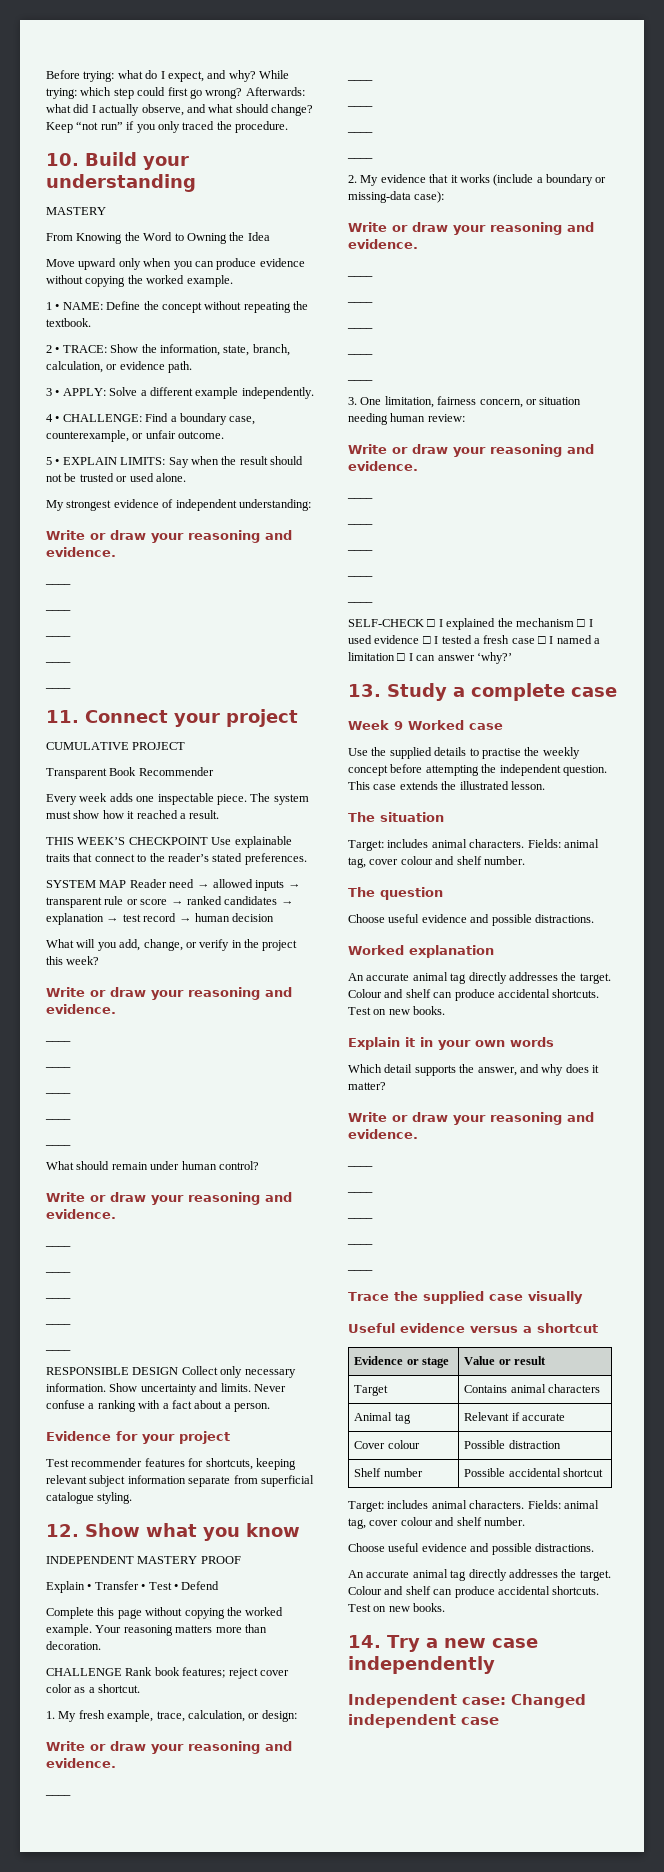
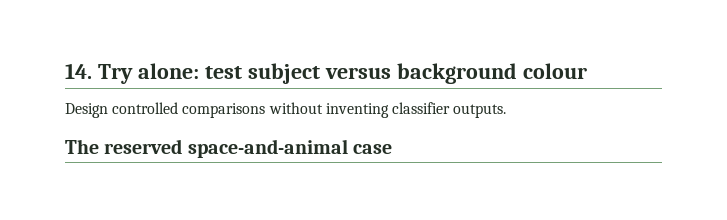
[46,70,289,82] [46,87,305,99] [46,104,313,116] [46,121,288,133] [46,152,189,170] [46,174,196,192] [46,207,106,215] [46,232,270,244] [46,258,305,270] [46,275,233,287] [46,301,308,313] [46,318,91,327] [46,344,290,356] [46,361,193,373] [46,387,314,399] [46,413,256,425] [46,430,225,442] [46,456,303,468] [46,473,186,482] [46,499,311,511] [46,530,292,543] [46,547,116,557] [45,583,71,585] [45,609,71,611] [45,635,71,637] [45,661,71,663] [45,687,71,689] [46,709,298,727] [46,742,186,750] [46,767,214,779] [46,793,309,805] [46,810,220,819] [46,836,292,848] [46,853,307,865] [46,879,301,891] [46,896,294,908] [46,913,275,925] [46,939,298,951] [46,956,100,965] [46,987,292,1000] [46,1004,116,1014] [45,1040,71,1042] [45,1066,71,1068] [45,1092,71,1094] [45,1118,71,1120] [45,1144,71,1146] [46,1161,259,1170] [46,1192,292,1205] [46,1209,116,1219] [45,1245,71,1247] [45,1271,71,1273] [45,1297,71,1299] [45,1323,71,1325] [45,1349,71,1351] [46,1366,296,1378] [46,1383,286,1395] [46,1400,270,1412] [46,1431,230,1444] [46,1458,296,1470] [46,1475,314,1487] [46,1492,133,1504] [46,1523,300,1541] [46,1556,241,1564] [46,1581,220,1593] [46,1607,284,1619] [46,1624,267,1636] [46,1641,101,1650] [46,1667,289,1679] [46,1684,141,1693] [46,1710,297,1722] [46,1741,292,1754] [46,1758,116,1768] [45,1794,71,1796] [347,79,373,81] [347,105,373,107] [347,131,373,133] [347,157,373,159] [348,174,607,186] [348,191,445,203] [348,222,594,235] [348,239,418,249] [347,275,373,277] [347,301,373,303] [347,327,373,329] [347,353,373,355] [347,379,373,381] [348,396,582,408] [348,413,465,425] [348,444,594,457] [348,461,418,471] [347,497,373,499] [347,523,373,525] [347,549,373,551] [347,575,373,577] [347,601,373,603] [348,618,593,630] [348,635,601,644] [348,652,512,664] [348,683,617,701] [348,720,503,730] [348,747,580,759] [348,764,607,776] [348,781,545,790] [348,812,444,822] [348,839,599,851] [348,856,525,868] [348,887,443,900] [348,914,594,926] [348,945,494,958] [348,972,611,984] [348,989,600,1001] [348,1006,446,1015] [348,1037,554,1050] [348,1064,599,1076] [348,1082,386,1090] [348,1112,594,1125] [348,1129,418,1139] [347,1165,373,1167] [347,1191,373,1193] [347,1217,373,1219] [347,1243,373,1245] [347,1269,373,1271] [348,1291,583,1304] [348,1323,598,1333] [354,1356,449,1368] [464,1356,546,1365] [354,1385,389,1396] [464,1384,600,1393] [354,1412,411,1424] [464,1412,565,1421] [354,1440,420,1449] [464,1440,561,1449] [354,1468,423,1477] [464,1468,603,1477] [348,1500,599,1512] [348,1517,525,1529] [348,1543,594,1555] [348,1569,611,1581] [348,1586,600,1598] [348,1603,446,1612] [348,1635,538,1652] [348,1656,495,1674] [348,1694,586,1708] [348,1714,456,1728] Before trying: what do I expect, and why? While trying: which step could first go wrong? Afterwards: what did I actually observe, and what should change? Keep “not run” if you only traced the procedure. // 10. Build your understanding // MASTERY // From Knowing the Word to Owning the Idea // Move upward only when you can produce evidence without copying the worked example. // 1 • NAME: Define the concept without repeating the textbook. // 2 • TRACE: Show the information, state, branch, calculation, or evidence path. // 3 • APPLY: Solve a different example independently. // 4 • CHALLENGE: Find a boundary case, counterexample, or unfair outcome. // 5 • EXPLAIN LIMITS: Say when the result should not be trusted or used alone. // My strongest evidence of independent understanding: // Write or draw your reasoning and evidence. // ____ // ____ // ____ // ____ // ____ // 11. Connect your project // CUMULATIVE PROJECT // Transparent Book Recommender // Every week adds one inspectable piece. The system must show how it reached a result. // THIS WEEK’S CHECKPOINT Use explainable traits that connect to the reader’s stated preferences. // SYSTEM MAP Reader need → allowed inputs → transparent rule or score → ranked candidates → explanation → test record → human decision // What will you add, change, or verify in the project this week? // Write or draw your reasoning and evidence. // ____ // ____ // ____ // ____ // ____ // What should remain under human control? // Write or draw your reasoning and evidence. // ____ // ____ // ____ // ____ // ____ // RESPONSIBLE DESIGN Collect only necessary information. Show uncertainty and limits. Never confuse a ranking with a fact about a person. // Evidence for your project // Test recommender features for shortcuts, keeping relevant subject information separate from superficial catalogue styling. // 12. Show what you know // INDEPENDENT MASTERY PROOF // Explain • Transfer • Test • Defend // Complete this page without copying the worked example. Your reasoning matters more than decoration. // CHALLENGE Rank book features; reject cover color as a shortcut. // 1. My fresh example, trace, calculation, or design: // Write or draw your reasoning and evidence. // ____ // ____ // ____ // ____ // ____ // 2. My evidence that it works (include a boundary or missing-data case): // Write or draw your reasoning and evidence. // ____ // ____ // ____ // ____ // ____ // 3. One limitation, fairness concern, or situation needing human review: // Write or draw your reasoning and evidence. // ____ // ____ // ____ // ____ // ____ // SELF-CHECK □ I explained the mechanism □ I used evidence □ I tested a fresh case □ I named a limitation □ I can answer ‘why?’ // 13. Study a complete case // Week 9 Worked case // Use the supplied details to practise the weekly concept before attempting the independent question. This case extends the illustrated lesson. // The situation // Target: includes animal characters. Fields: animal tag, cover colour and shelf number. // The question // Choose useful evidence and possible distractions. // Worked explanation // An accurate animal tag directly addresses the target. Colour and shelf can produce accidental shortcuts. Test on new books. // Explain it in your own words // Which detail supports the answer, and why does it matter? // Write or draw your reasoning and evidence. // ____ // ____ // ____ // ____ // ____ // Trace the supplied case visually // Useful evidence versus a shortcut // Evidence or stage | Value or result // Target | Contains animal characters // Animal tag | Relevant if accurate // Cover colour | Possible distraction // Shelf number | Possible accidental shortcut // Target: includes animal characters. Fields: animal tag, cover colour and shelf number. // Choose useful evidence and possible distractions. // An accurate animal tag directly addresses the target. Colour and shelf can produce accidental shortcuts. Test on new books. // 14. Try a new case independently // Independent case: Changed independent -> [65,63,587,84] [65,102,507,118] [65,139,348,158] 14. Try alone: test subject versus background colour // Design controlled comparisons without inventing classifier outputs. // The reserved space-and-animal

